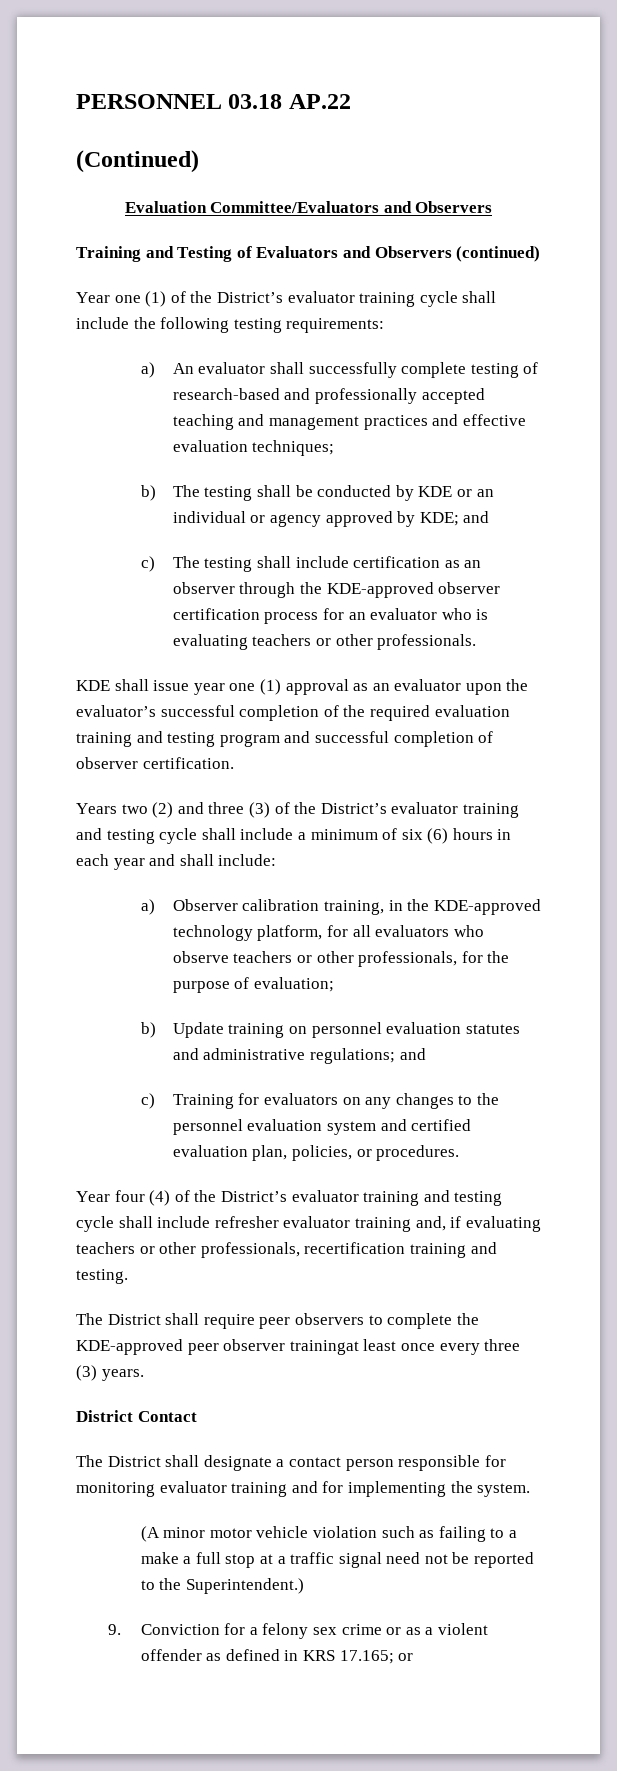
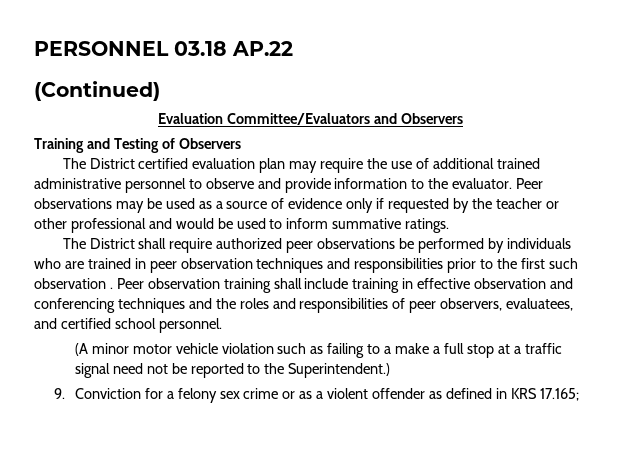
[256,246,541,262] [76,291,497,307] [76,317,385,333] [140,362,539,378] [172,388,485,404] [172,414,526,430] [172,440,335,456] [140,485,494,501] [172,511,490,527] [140,556,482,572] [172,582,501,598] [172,608,489,624] [172,634,477,650] [76,679,529,695] [76,705,510,721] [76,731,494,747] [76,757,234,769] [76,802,519,818] [76,828,512,844] [76,854,277,870] [140,899,541,915] [172,925,484,941] [172,951,510,967] [172,977,335,993] [140,1022,520,1038] [172,1048,426,1064] [140,1093,499,1109] [172,1119,472,1135] [172,1145,460,1161] [76,1190,503,1206] [76,1216,541,1232] [76,1242,497,1258] [76,1269,128,1284] [76,1313,479,1329] [76,1339,521,1355] [76,1365,144,1381] [76,1410,197,1422] [76,1455,506,1471] [76,1481,531,1497] Evaluators and Observers (continued) // Year one (1) of the District’s evaluator training cycle shall include the following testing requirements: // a) An evaluator shall successfully complete testing of research-based and professionally accepted teaching and management practices and effective evaluation techniques; // b) The testing shall be conducted by KDE or an individual or agency approved by KDE; and // c) The testing shall include certification as an observer through the KDE-approved observer certification process for an evaluator who is evaluating teachers or other professionals. // KDE shall issue year one (1) approval as an evaluator upon the evaluator’s successful completion of the required evaluation training and testing program and successful completion of observer certification. // Years two (2) and three (3) of the District’s evaluator training and testing cycle shall include a minimum of six (6) hours in each year and shall include: // a) Observer calibration training, in the KDE-approved technology platform, for all evaluators who observe teachers or other professionals, for the purpose of evaluation; // b) Update training on personnel evaluation statutes and administrative regulations; and // c) Training for evaluators on any changes to the personnel evaluation system and certified evaluation plan, policies, or procedures. // Year four (4) of the District’s evaluator training and testing cycle shall include refresher evaluator training and, if evaluating teachers or other professionals, recertification training and testing. // The District shall require peer observers to complete the KDE-approved peer observer trainingat least once every three (3) years. // District Contact // The District shall designate a contact person responsible for monitoring evaluator training and for implementing the system. -> [178,138,241,149] [62,158,540,173] [34,178,544,193] [34,198,559,213] [34,218,450,233] [62,238,571,253] [34,258,578,273] [34,278,574,293] [34,298,574,313] [34,318,222,333] Observers // The District certified evaluation plan may require the use of additional trained administrative personnel to observe and provide information to the evaluator. Peer observations may be used as a source of evidence only if requested by the teacher or other professional and would be used to inform summative ratings. // The District shall require authorized peer observations be performed by individuals who are trained in peer observation techniques and responsibilities prior to the first such observation . Peer observation training shall include training in effective observation and conferencing techniques and the roles and responsibilities of peer observers, evaluatees, and certified school personnel.
[398,1653,414,1661] or -> (579, 394) none

